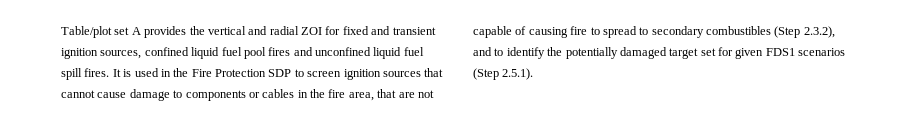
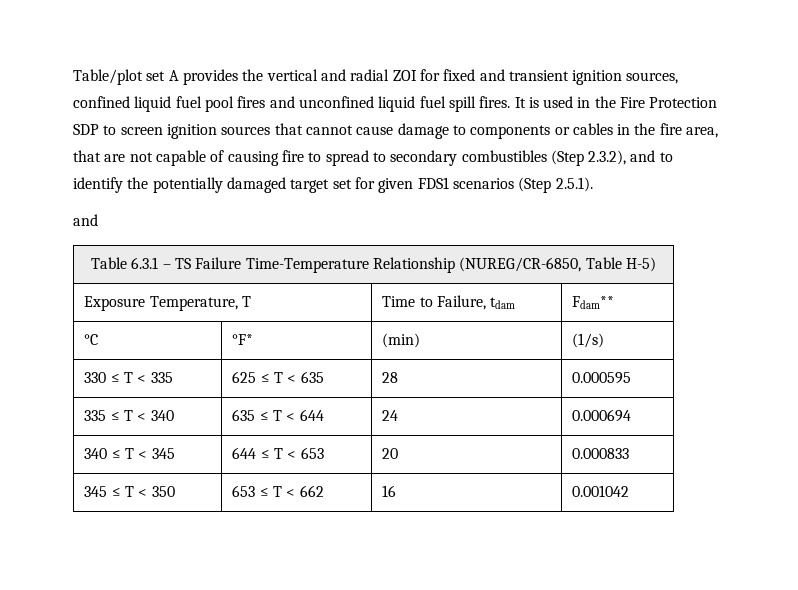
(534, 74) none -> [73,214,98,226] [91,257,656,273] [84,296,252,311] [382,295,516,310] [572,296,615,309] [84,334,99,345] [232,334,254,345] [382,333,421,348] [572,333,605,348] [84,372,173,383] [232,371,324,383] [382,372,399,383] [572,372,632,384] [84,410,174,421] [232,409,324,421] [382,410,399,421] [572,409,632,422] [84,448,175,459] [232,447,324,459] [382,448,399,459] [572,448,630,459] [84,486,175,497] [232,485,324,497] [382,485,397,497] [572,485,630,497] // and // Table 6.3.1 – TS Failure Time-Temperature Relationship (NUREG/CR-6850, Table H-5) // Exposure Temperature, T | Time to Failure, tdam | Fdam** // °C | °F* | (min) | (1/s) // 330 ≤ T < 335 | 625 ≤ T < 635 | 28 | 0.000595 // 335 ≤ T < 340 | 635 ≤ T < 644 | 24 | 0.000694 // 340 ≤ T < 345 | 644 ≤ T < 653 | 20 | 0.000833 // 345 ≤ T < 350 | 653 ≤ T < 662 | 16 | 0.001042

